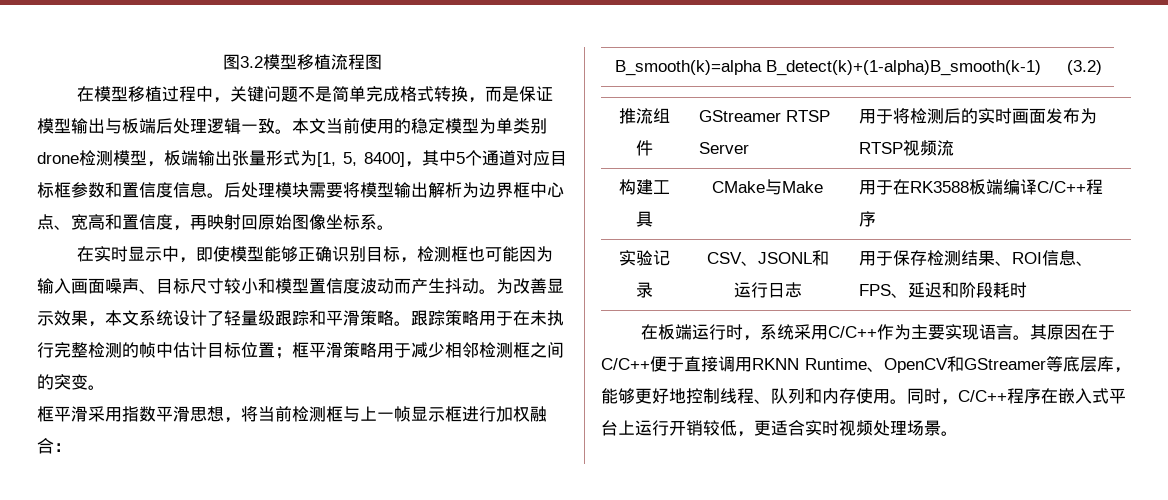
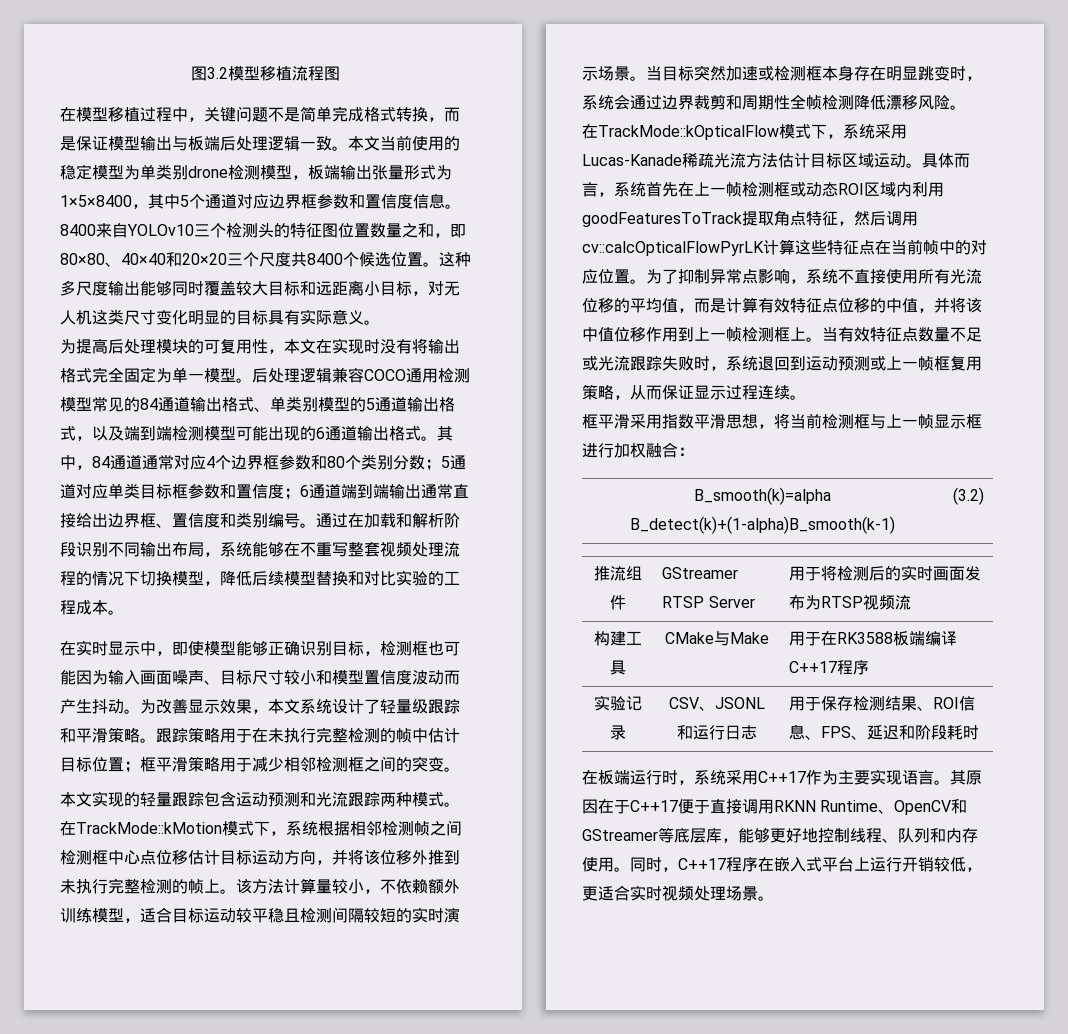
[317,152,405,167] [1, 5, 8400] -> [60,195,132,207] 1×5×8400
[550,150,567,166] [37,182,54,198] 目标 -> [269,194,301,209] 边界
[224,182,564,198] [37,214,377,231] 后处理模块需要将模型输出解析为边界框中心点、宽高和置信度，再映射回原始图像坐标系 -> [60,223,466,238] [60,251,471,267] [60,280,460,296] [60,309,380,325] [60,338,460,354] [60,367,470,383] [60,396,455,412] [60,426,453,441] [60,454,466,471] [60,483,469,500] [60,512,460,528] [60,541,460,557] [60,570,460,586] [60,600,108,615] 8400来自YOLOv10三个检测头的特征图位置数量之和，即80×80、40×40和20×20三个尺度共8400个候选位置。这种多尺度输出能够同时覆盖较大目标和远距离小目标，对无人机这类尺寸变化明显的目标具有实际意义。 // 为提高后处理模块的可复用性，本文在实现时没有将输出格式完全固定为单一模型。后处理逻辑兼容COCO通用检测模型常见的84通道输出格式、单类别模型的5通道输出格式，以及端到端检测模型可能出现的6通道输出格式。其中，84通道通常对应4个边界框参数和80个类别分数；5通道对应单类目标框参数和置信度；6通道端到端输出通常直接给出边界框、置信度和类别编号。通过在加载和解析阶段识别不同输出布局，系统能够在不重写整套视频处理流程的情况下切换模型，降低后续模型替换和对比实验的工程成本
(105, 387) none -> [60,791,460,807] [60,820,462,836] [60,849,460,865] [60,878,460,894] [60,907,460,923] [582,65,982,81] [582,94,966,110] [582,124,907,140] [582,153,970,168] [582,182,944,197] [582,210,918,227] [582,239,987,256] [582,268,982,284] [582,297,982,313] [582,327,982,342] [582,355,982,371] [582,384,806,400] // 本文实现的轻量跟踪包含运动预测和光流跟踪两种模式。在TrackMode::kMotion模式下，系统根据相邻检测帧之间检测框中心点位移估计目标运动方向，并将该位移外推到未执行完整检测的帧上。该方法计算量较小，不依赖额外训练模型，适合目标运动较平稳且检测间隔较短的实时演示场景。当目标突然加速或检测框本身存在明显跳变时，系统会通过边界裁剪和周期性全帧检测降低漂移风险。 // 在TrackMode::kOpticalFlow模式下，系统采用Lucas-Kanade稀疏光流方法估计目标区域运动。具体而言，系统首先在上一帧检测框或动态ROI区域内利用goodFeaturesToTrack提取角点特征，然后调用cv::calcOpticalFlowPyrLK计算这些特征点在当前帧中的对应位置。为了抑制异常点影响，系统不直接使用所有光流位移的平均值，而是计算有效特征点位移的中值，并将该中值位移作用到上一帧检测框上。当有效特征点数量不足或光流跟踪失败时，系统退回到运动预测或上一帧框复用策略，从而保证显示过程连续。
[1037,181,1087,193] C/C++ -> [789,661,838,673] C++17
[827,326,877,338] C/C++ -> [758,771,806,783] C++17
[601,358,650,370] C/C++ -> [630,800,678,812] C++17
[958,390,1007,402] C/C++ -> [678,858,726,870] C++17

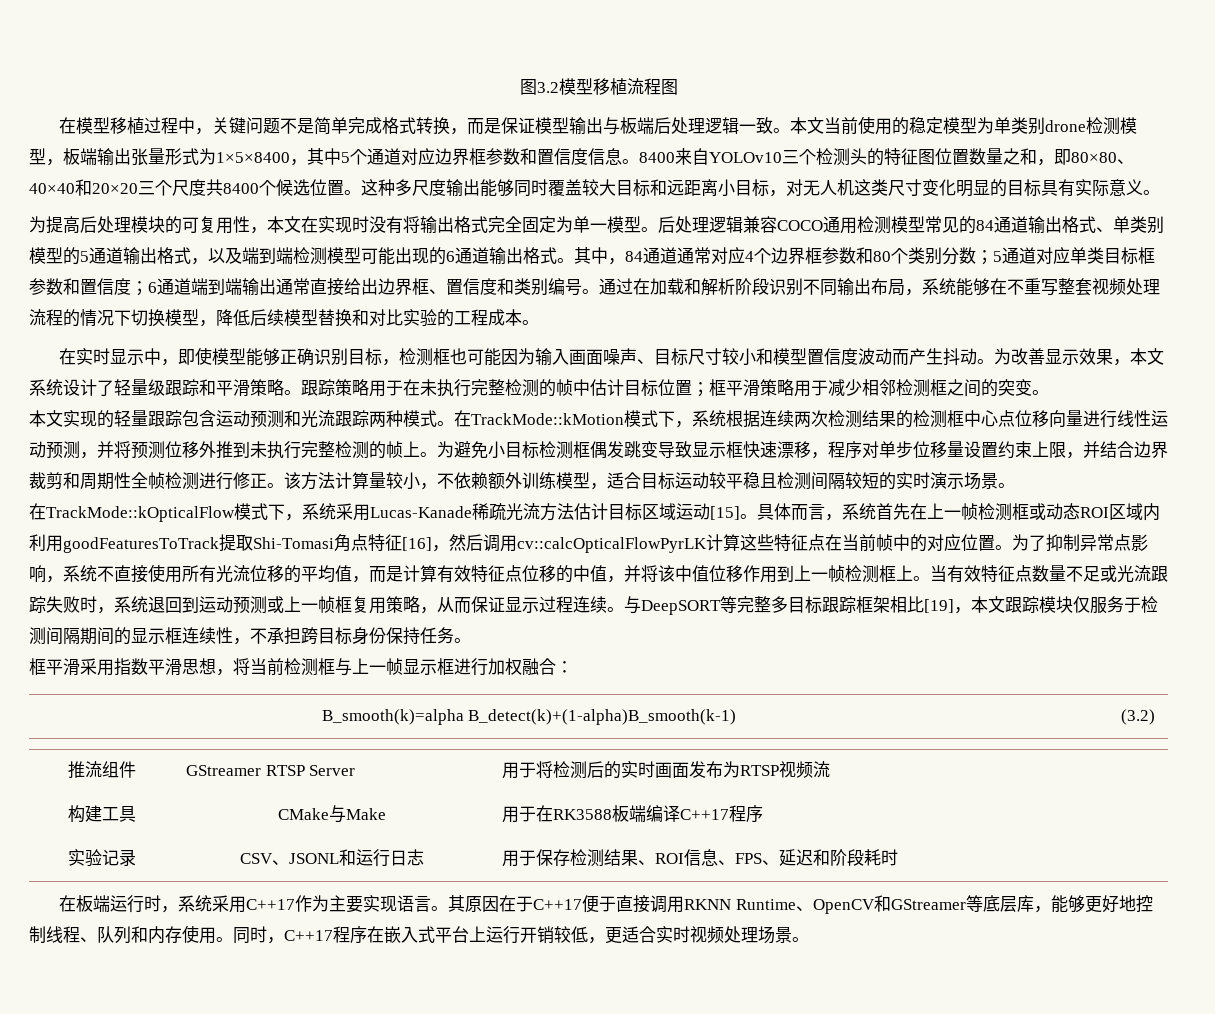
[350,820,462,836] [60,849,380,865] 相邻检测帧之间检测框中心点位移估计目标运动方向，并将该 -> [760,410,1168,428] [29,441,165,459] 连续两次检测结果的检测框中心点位移向量进行线性运动预测，并将预测
(236, 891) none -> [437,441,1168,459] [29,472,284,490] 为避免小目标检测框偶发跳变导致显示框快速漂移，程序对单步位移量设置约束上限，并结合边界裁剪和周期性全帧检测进行修正。
[646,65,982,81] [582,94,966,110] 当目标突然加速或检测框本身存在明显跳变时，系统会通过边界裁剪和周期性全帧检测降低漂移风险。 -> (1015, 485) none
(906, 160) none -> [710,506,740,520] [15]
(774, 218) none -> [253,537,334,549] Shi-Tomasi
(838, 218) none -> [402,537,432,551] [16]
(806, 397) none -> [624,596,1158,615] [29,627,471,645] 与DeepSORT等完整多目标跟踪框架相比[19]，本文跟踪模块仅服务于检测间隔期间的显示框连续性，不承担跨目标身份保持任务。

